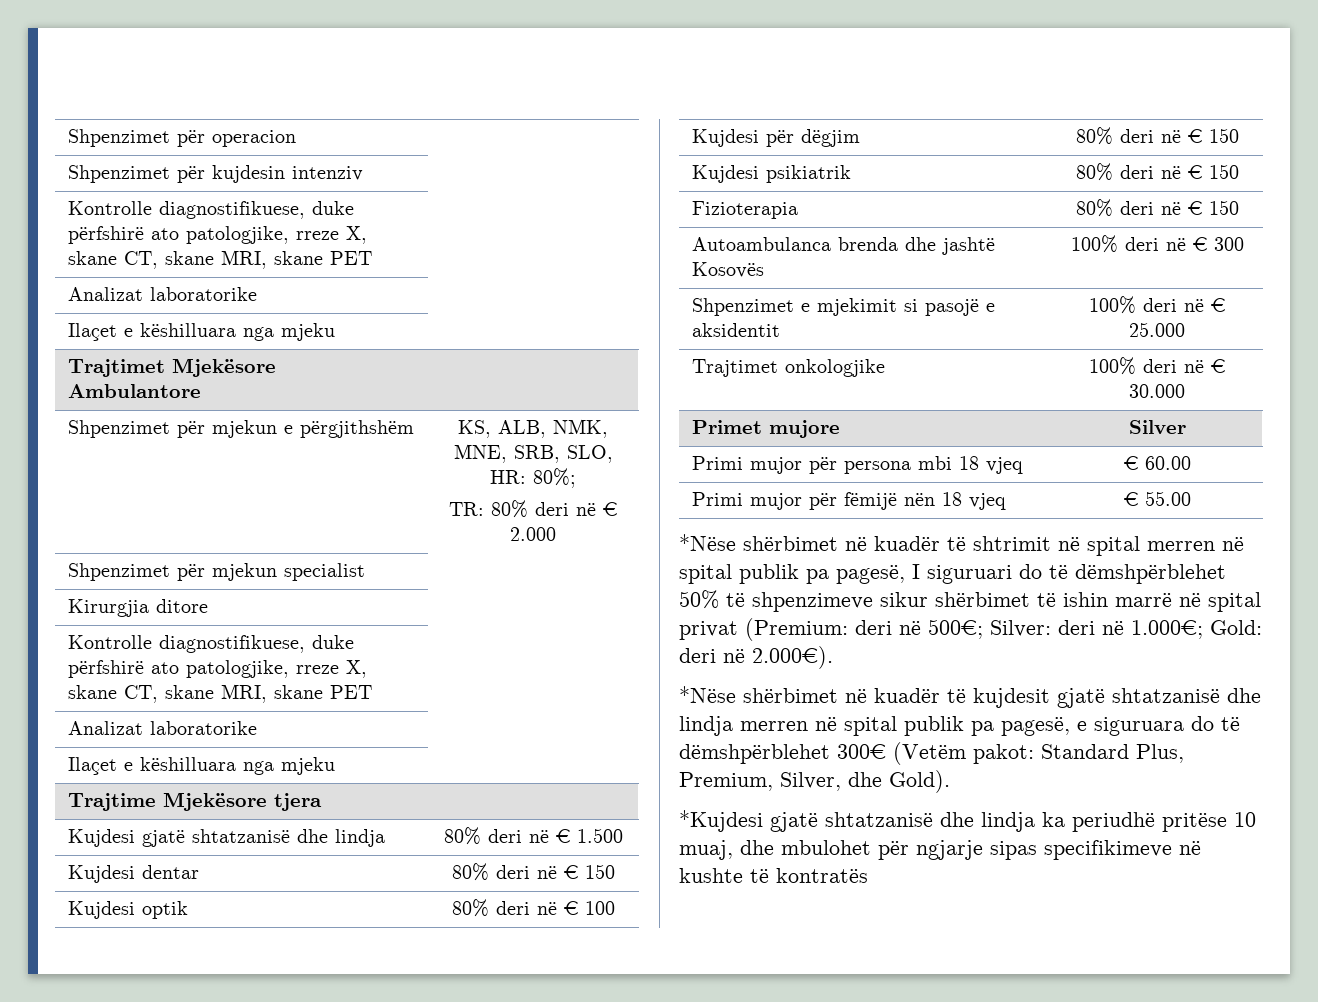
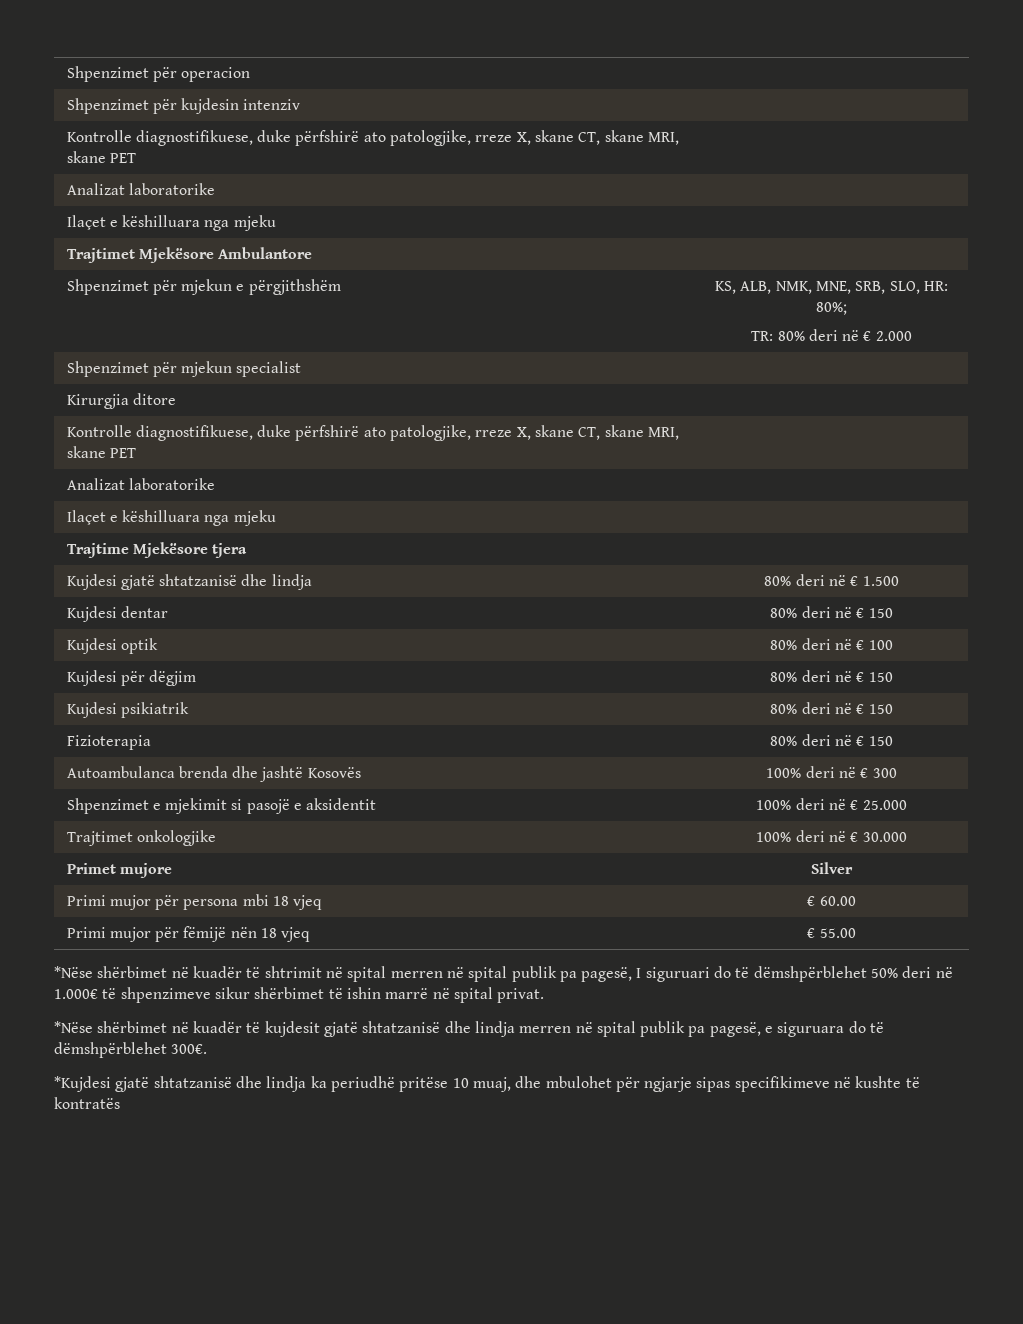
(719, 599) none -> [902,966,953,978] [54,989,98,999] deri në 1.000€
[679,618,1262,641] [679,646,833,669] privat (Premium: deri në 500€; Silver: deri në 1.000€; Gold: deri në 2.000€). -> [497,988,545,1003] privat.
[837,742,1184,765] [679,770,950,793] 300€ (Vetëm pakot: Standard Plus, Premium, Silver, dhe Gold). -> [171,1044,208,1054] 300€.

